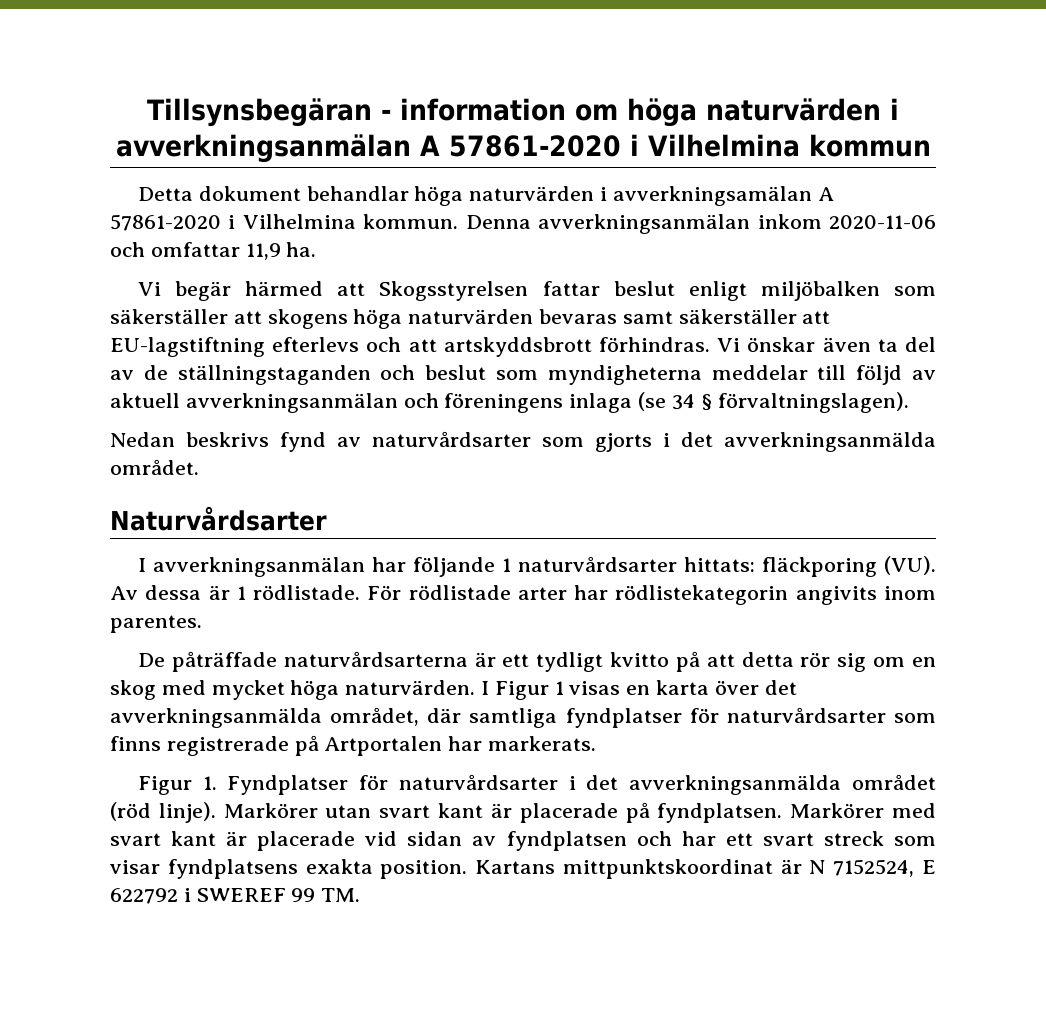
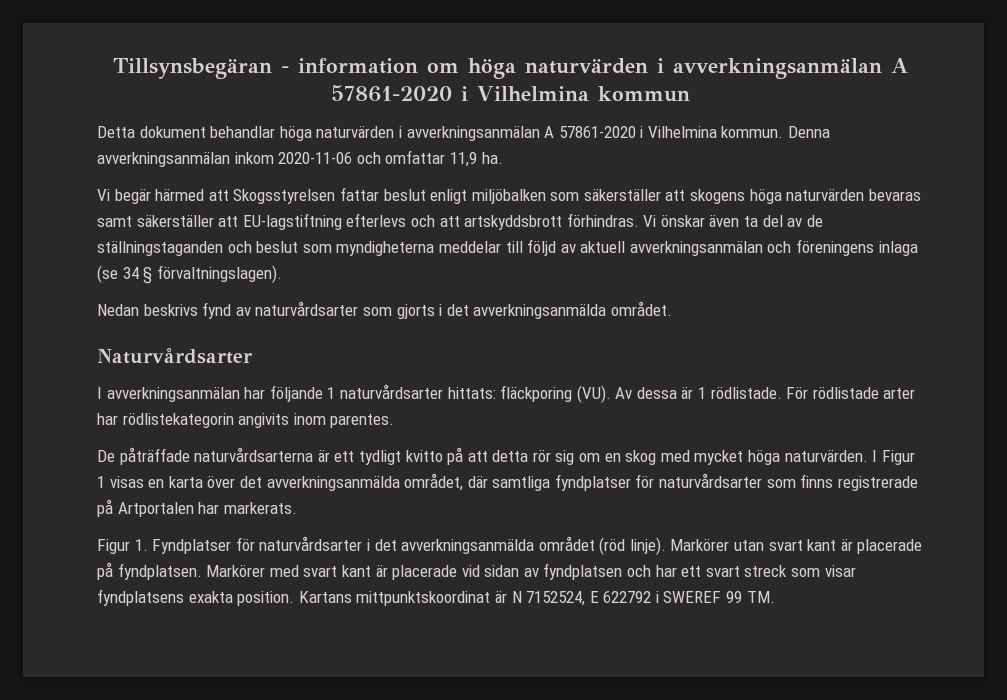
[612,186,812,206] avverkningsamälan -> [406,126,540,141] avverkningsanmälan

